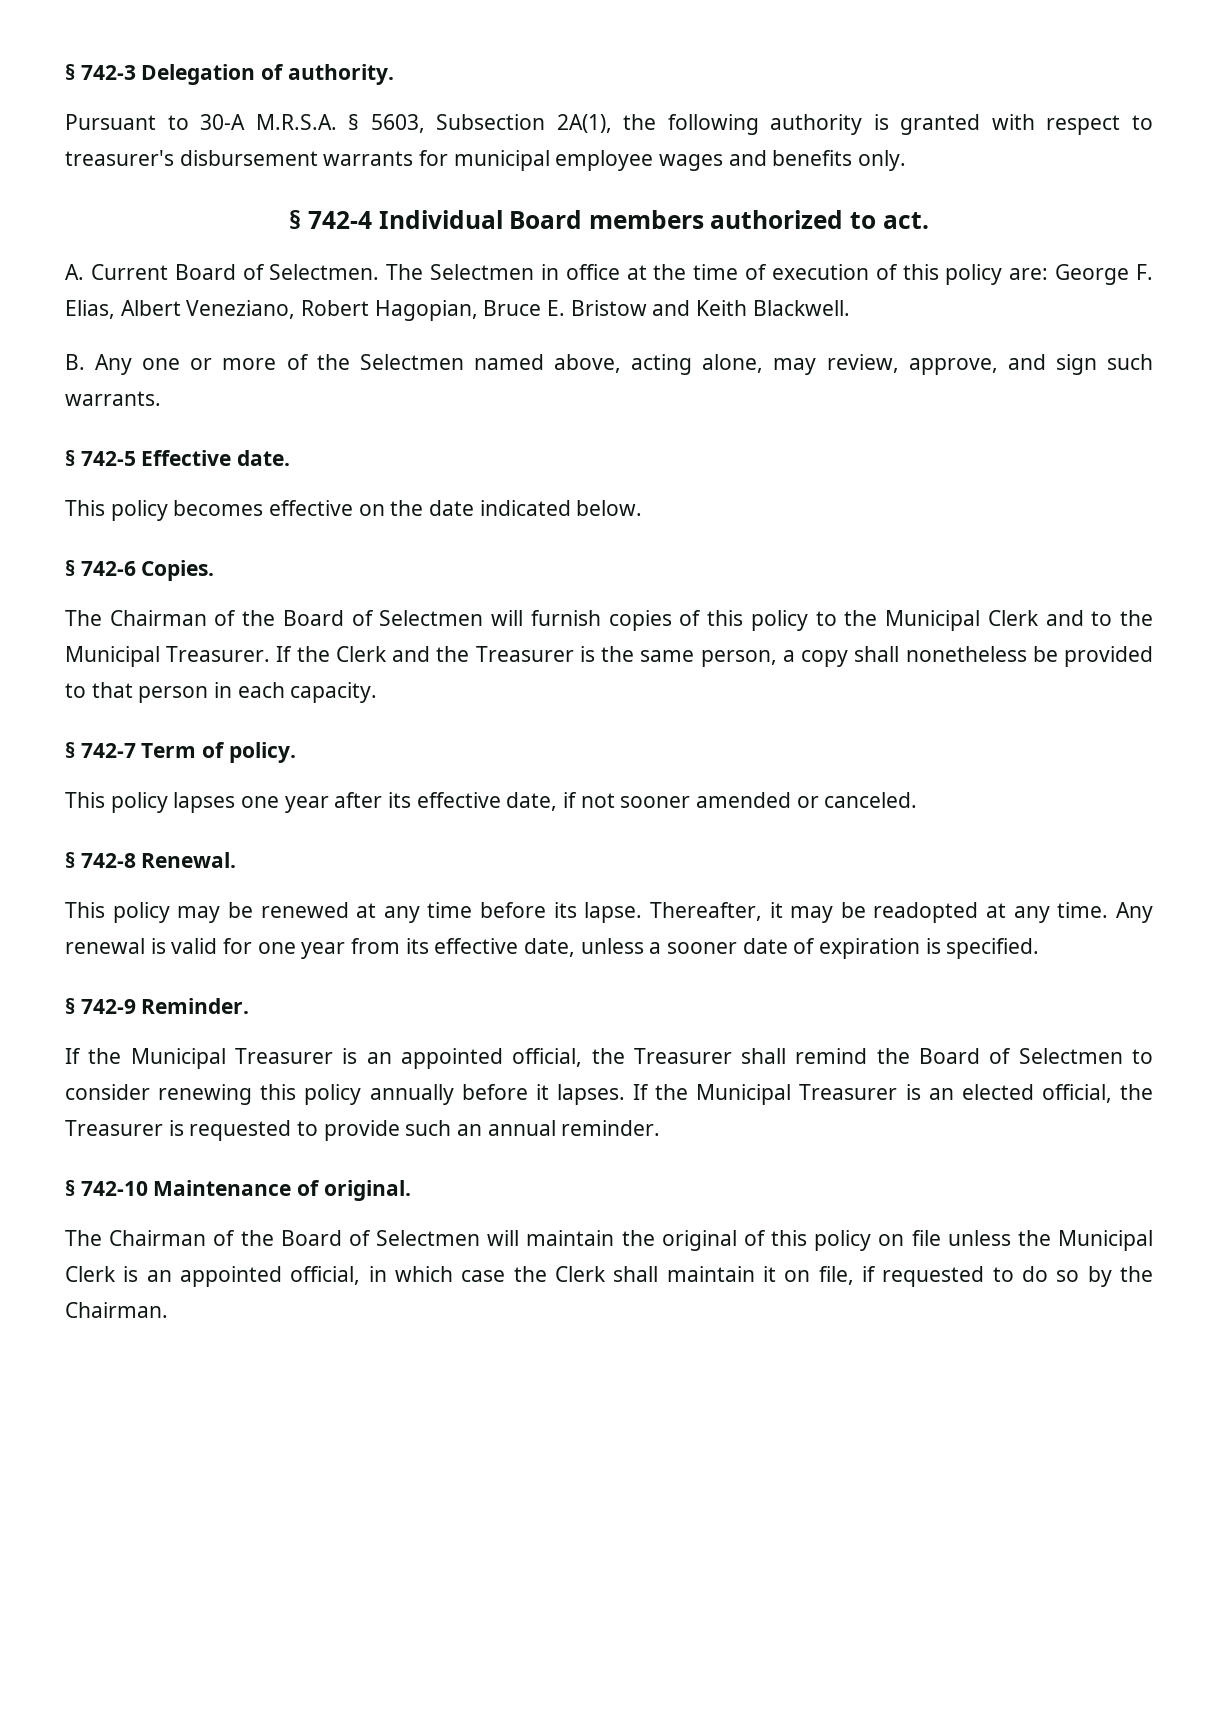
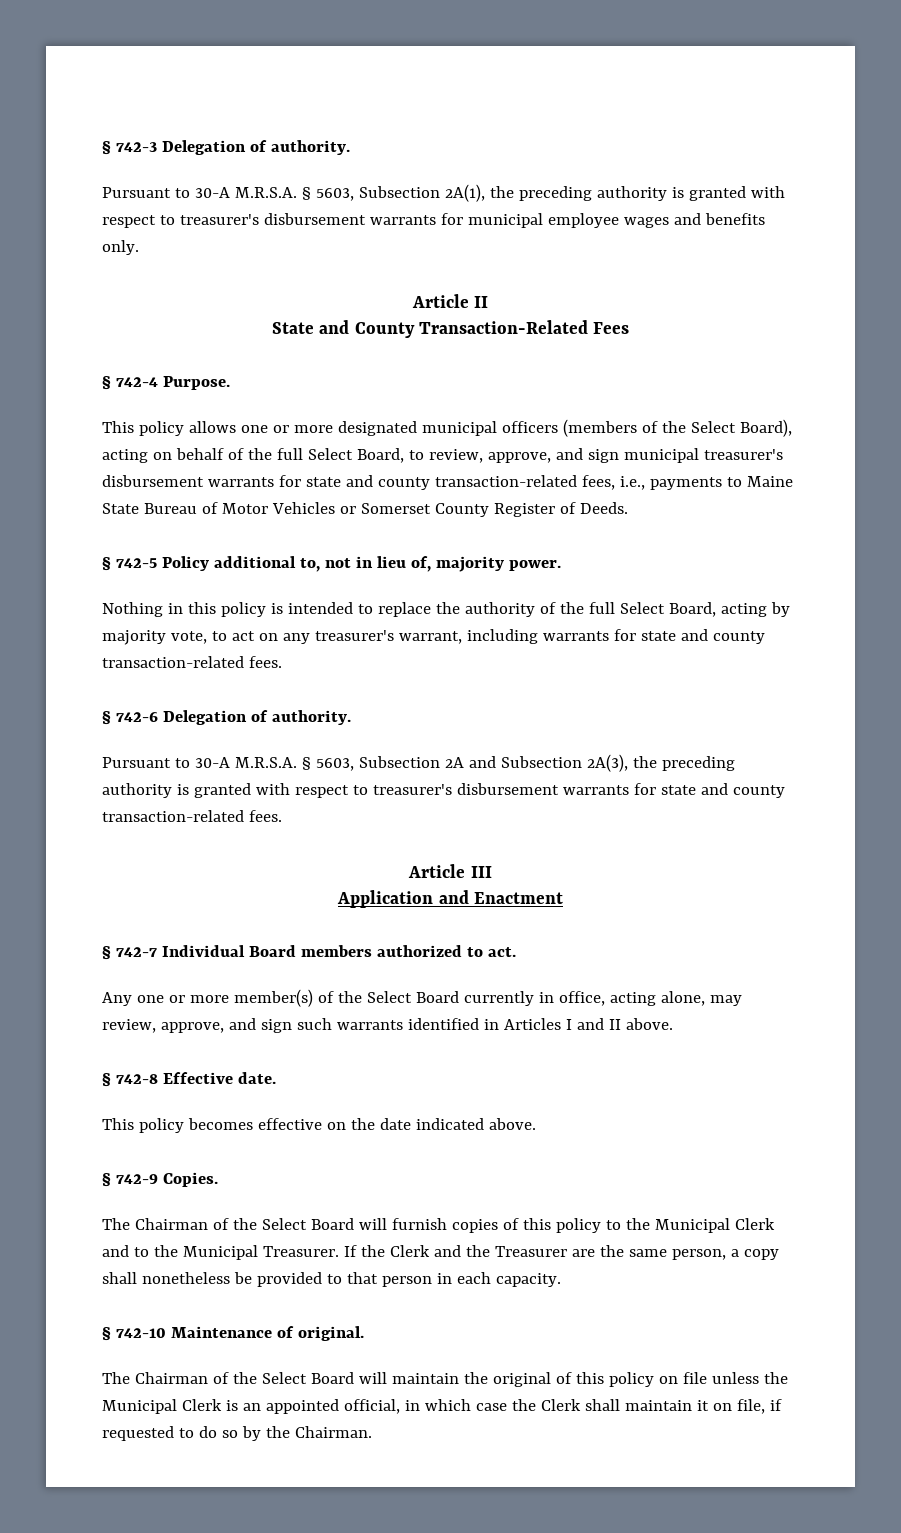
[667,114,759,135] following -> [518,186,592,201] preceding
[289,210,372,229] § 742-4 -> [411,294,489,308] [271,320,630,338] [102,376,230,390] [102,419,792,437] [102,448,783,463] [102,475,793,490] [102,502,628,517] [102,556,561,572] [102,602,790,617] [102,629,765,645] [102,656,282,668] [102,710,351,725] [102,754,735,772] [102,783,785,798] [102,810,282,822] [408,864,492,878] [337,890,563,908] [102,946,157,960] Article II // State and County Transaction-Related Fees // § 742-4 Purpose. // This policy allows one or more designated municipal officers (members of the Select Board), acting on behalf of the full Select Board, to review, approve, and sign municipal treasurer's disbursement warrants for state and county transaction-related fees, i.e., payments to Maine State Bureau of Motor Vehicles or Somerset County Register of Deeds. // § 742-5 Policy additional to, not in lieu of, majority power. // Nothing in this policy is intended to replace the authority of the full Select Board, acting by majority vote, to act on any treasurer's warrant, including warrants for state and county transaction-related fees. // § 742-6 Delegation of authority. // Pursuant to 30-A M.R.S.A. § 5603, Subsection 2A and Subsection 2A(3), the preceding authority is granted with respect to treasurer's disbursement warrants for state and county transaction-related fees. // Article III // Application and Enactment // § 742-7
[65,264,1154,285] [65,300,850,321] [65,354,85,370] A. Current Board of Selectmen. The Selectmen in office at the time of execution of this policy are: George F. Elias, Albert Veneziano, Robert Hagopian, Bruce E. Bristow and Keith Blackwell. // B. -> (516, 952) none
[286,354,622,373] of the Selectmen named above, -> [233,989,605,1007] member(s) of the Select Board currently in office,
[65,391,161,406] [65,450,136,466] warrants. // § 742-5 -> [336,1018,673,1030] [102,1073,158,1087] warrants identified in Articles I and II above. // § 742-8
[576,500,643,516] [65,560,136,576] below. // § 742-6 -> [488,1118,536,1130] [102,1173,158,1187] above. // § 742-9
[282,610,484,626] Board of Selectmen -> [261,1218,354,1230] Select Board
[579,646,595,662] is -> [571,1249,595,1257] are
[65,742,296,763] [65,792,918,813] [65,852,237,868] [65,902,1153,923] [65,938,1040,959] [65,998,250,1014] [65,1048,1153,1069] [65,1084,1153,1105] [65,1120,661,1141] // § 742-7 Term of policy. // This policy lapses one year after its effective date, if not sooner amended or canceled. // § 742-8 Renewal. // This policy may be renewed at any time before its lapse. Thereafter, it may be readopted at any time. Any renewal is valid for one year from its effective date, unless a sooner date of expiration is specified. // § 742-9 Reminder. // If the Municipal Treasurer is an appointed official, the Treasurer shall remind the Board of Selectmen to consider renewing this policy annually before it lapses. If the Municipal Treasurer is an elected official, the Treasurer is requested to provide such an annual reminder. -> (561, 1280) none
[280,1230,480,1246] Board of Selectmen -> [261,1372,354,1384] Select Board

